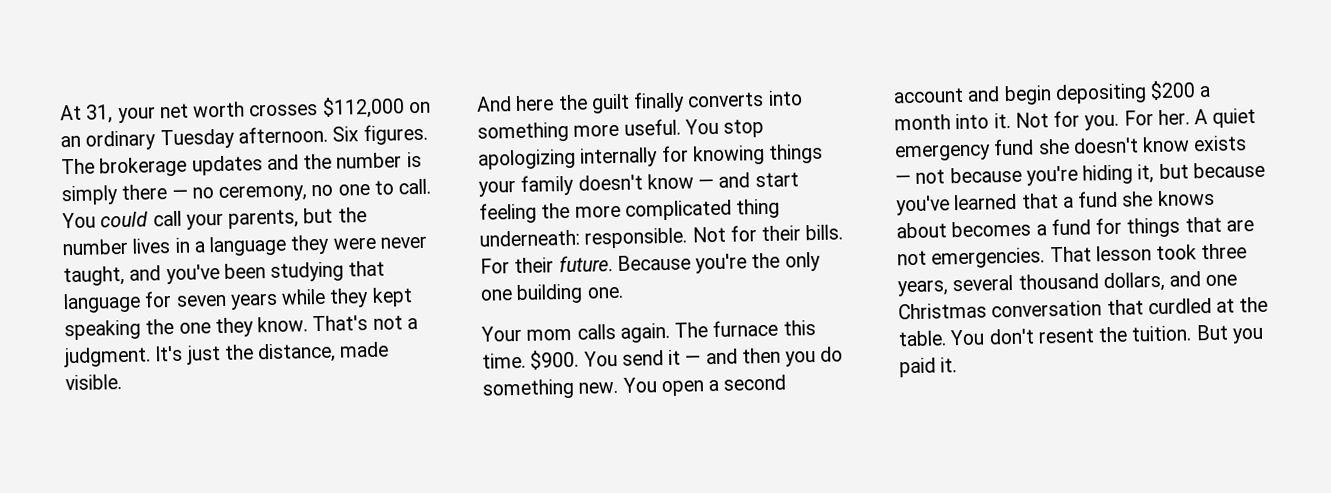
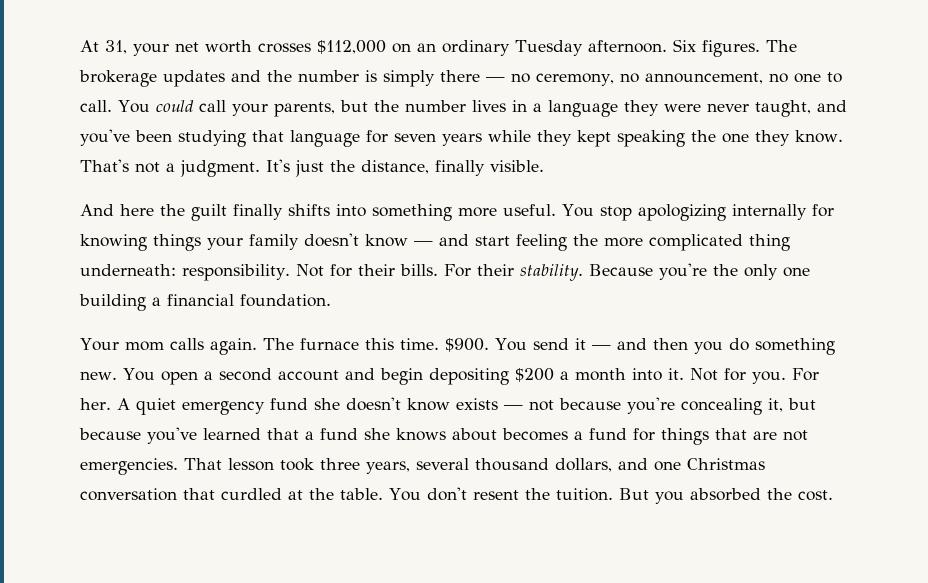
(334, 190) none -> [644,72,788,84] announcement, no
[339,341,390,358] made -> [435,160,485,176] finally
[687,91,765,108] converts -> [288,204,330,216] shifts
[584,227,689,249] responsible. -> [182,264,290,281] responsibility.
[558,255,613,273] future. -> [519,264,583,281] stability.
[586,286,624,299] one. -> [152,294,331,307] a financial foundation.
[1082,164,1134,185] hiding -> [680,398,762,415] concealing
[899,357,958,378] paid it. -> [689,488,833,501] absorbed the cost.

